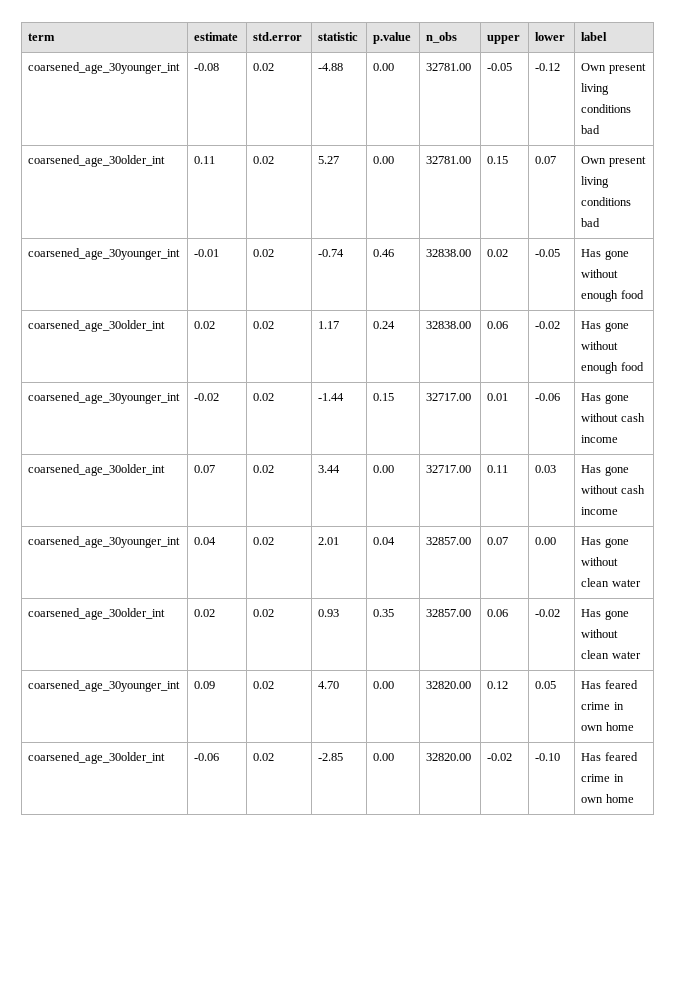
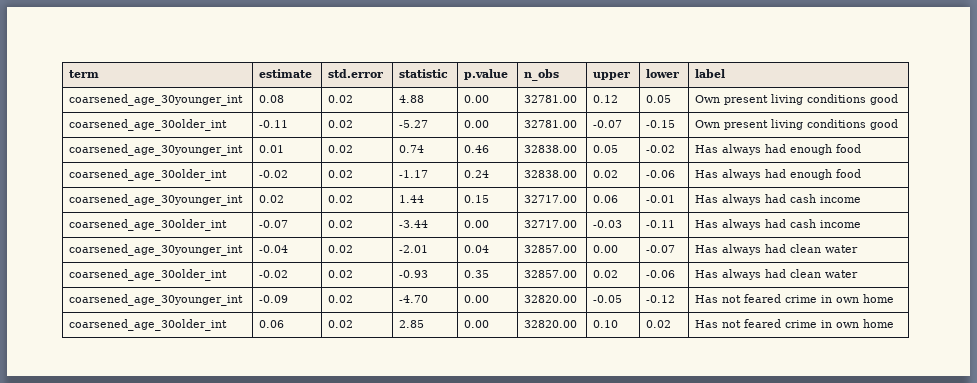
[194,63,220,71] [253,63,275,71] [318,63,344,71] [373,63,395,71] [426,63,472,71] [487,63,513,71] [535,63,561,71] [581,63,646,74] [581,83,610,95] [581,104,632,113] [581,125,601,134] [28,155,166,167] [194,156,216,164] [253,156,275,164] [318,156,340,164] [373,156,395,164] [426,156,472,164] [487,156,509,164] [535,156,557,164] [581,156,646,167] [581,176,610,188] [581,197,632,206] [581,218,601,227] [28,248,181,260] [194,249,220,257] [253,249,275,257] [318,249,345,257] -0.08 | 0.02 | -4.88 | 0.00 | 32781.00 | -0.05 | -0.12 | Own present living conditions bad // coarsened_age_30older_int | 0.11 | 0.02 | 5.27 | 0.00 | 32781.00 | 0.15 | 0.07 | Own present living conditions bad // coarsened_age_30younger_int | -0.01 | 0.02 | -0.74 -> [258,95,284,103] [327,95,353,103] [398,95,424,103] [463,95,489,103] [523,95,577,103] [592,95,618,103] [645,95,671,103] [694,94,898,105] [68,119,227,131] [258,120,288,128] [327,120,353,128] [398,120,428,128] [463,120,489,128] [523,120,577,128] [592,120,622,128] [645,120,675,128] [694,119,898,130] [68,144,243,156] [258,145,284,153] [327,145,353,153] [398,145,424,153] 0.08 | 0.02 | 4.88 | 0.00 | 32781.00 | 0.12 | 0.05 | Own present living conditions good // coarsened_age_30older_int | -0.11 | 0.02 | -5.27 | 0.00 | 32781.00 | -0.07 | -0.15 | Own present living conditions good // coarsened_age_30younger_int | 0.01 | 0.02 | 0.74
[487,249,509,257] [535,249,561,257] [581,249,629,260] [581,269,619,278] 0.02 | -0.05 | Has gone without -> [592,145,618,153] [645,145,675,153] [694,144,786,155] 0.05 | -0.02 | Has always had
[194,321,216,329] [253,321,275,329] [318,321,340,329] 0.02 | 0.02 | 1.17 -> [258,170,288,178] [327,170,353,178] [398,170,428,178] -0.02 | 0.02 | -1.17
[487,321,509,329] [535,321,561,329] [581,321,629,332] [581,341,619,350] 0.06 | -0.02 | Has gone without -> [592,170,618,178] [645,170,675,178] [694,169,786,180] 0.02 | -0.06 | Has always had
[194,393,220,401] [253,393,275,401] [318,393,345,401] -0.02 | 0.02 | -1.44 -> [258,195,284,203] [327,195,353,203] [398,195,424,203] 0.02 | 0.02 | 1.44
[487,393,509,401] [535,393,561,401] [581,393,629,404] [581,413,619,422] 0.01 | -0.06 | Has gone without -> [592,195,618,203] [645,195,675,203] [694,194,786,205] 0.06 | -0.01 | Has always had
[194,465,216,473] [253,465,275,473] [318,465,341,473] 0.07 | 0.02 | 3.44 -> [258,220,288,228] [327,220,353,228] [398,220,428,228] -0.07 | 0.02 | -3.44
[487,465,509,473] [535,465,557,473] [581,465,629,476] [581,485,619,494] 0.11 | 0.03 | Has gone without -> [592,220,622,228] [645,220,675,228] [694,219,786,230] -0.03 | -0.11 | Has always had
[194,537,217,545] [253,537,275,545] [318,537,340,545] 0.04 | 0.02 | 2.01 -> [258,245,288,253] [327,245,353,253] [398,245,428,253] -0.04 | 0.02 | -2.01
[487,537,509,545] [535,537,557,545] [581,537,629,548] [581,557,619,566] | 0.07 | 0.00 | Has gone without -> [592,245,618,253] [645,245,675,253] [694,244,786,255] | 0.00 | -0.07 | Has always had
[194,609,216,617] [253,609,275,617] [318,609,340,617] 0.02 | 0.02 | 0.93 -> [258,270,288,278] [327,270,353,278] [398,270,428,278] -0.02 | 0.02 | -0.93
[487,609,509,617] [535,609,561,617] [581,609,629,620] [581,629,619,638] 0.06 | -0.02 | Has gone without -> [592,270,618,278] [645,270,675,278] [694,269,786,280] 0.02 | -0.06 | Has always had
[194,681,216,689] [253,681,275,689] [318,681,340,689] [373,681,395,689] [426,681,472,689] [487,681,509,689] [535,681,557,689] [581,681,602,689] 0.09 | 0.02 | 4.70 | 0.00 | 32820.00 | 0.12 | 0.05 | Has -> [258,295,288,303] [327,295,353,303] [398,295,428,303] [463,295,489,303] [523,295,577,303] [592,295,622,303] [645,295,675,303] [694,295,741,303] -0.09 | 0.02 | -4.70 | 0.00 | 32820.00 | -0.05 | -0.12 | Has not
[194,753,220,761] [253,753,275,761] [318,753,344,761] [373,753,395,761] [426,753,472,761] [487,753,513,761] [535,753,561,761] [581,753,602,761] -0.06 | 0.02 | -2.85 | 0.00 | 32820.00 | -0.02 | -0.10 | Has -> [258,320,284,328] [327,320,353,328] [398,320,424,328] [463,320,489,328] [523,320,577,328] [592,320,618,328] [645,320,671,328] [694,320,741,328] 0.06 | 0.02 | 2.85 | 0.00 | 32820.00 | 0.10 | 0.02 | Has not

